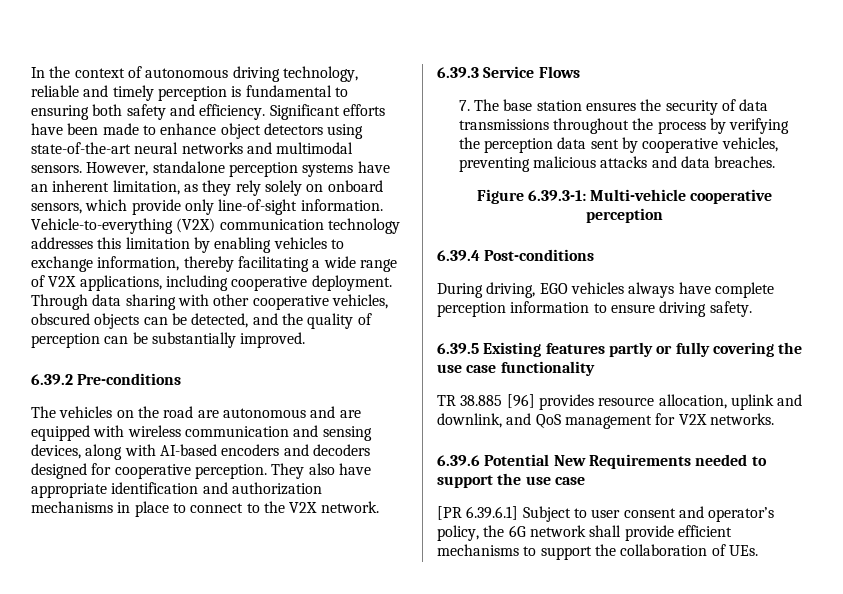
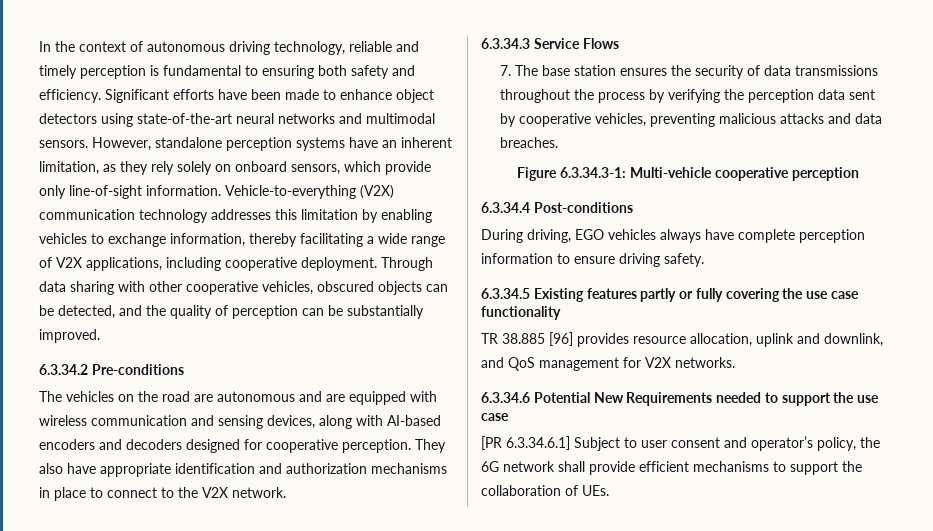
[31,374,73,385] 6.39.2 -> [39,364,88,375] 6.3.34.2
[437,67,479,78] 6.39.3 -> [481,38,530,49] 6.3.34.3
[527,190,586,201] 6.39.3-1: -> [559,167,626,178] 6.3.34.3-1:
[437,250,480,261] 6.39.4 -> [481,202,530,213] 6.3.34.4
[437,343,479,354] 6.39.5 -> [481,288,530,299] 6.3.34.5
[437,455,480,466] 6.39.6 -> [481,392,530,403] 6.3.34.6
[466,506,519,520] 6.39.6.1] -> [506,436,570,450] 6.3.34.6.1]

